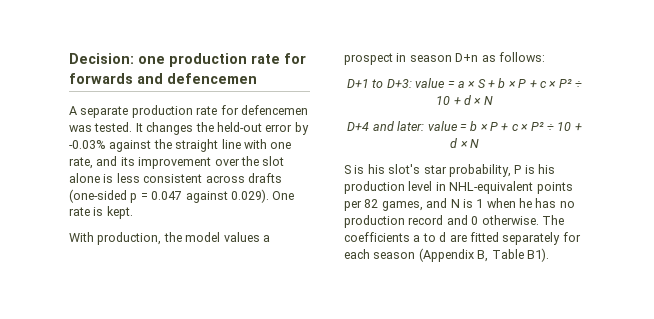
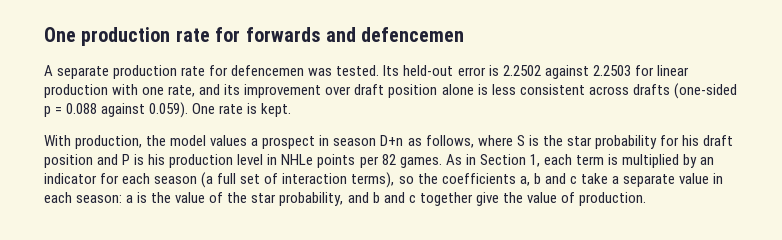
[69,53,165,64] Decision: one -> [44,27,76,42] One
[135,122,309,135] [69,139,241,152] It changes the held-out error by -0.03% against the straight line -> [383,65,689,79] [44,84,108,98] Its held-out error is 2.2502 against 2.2503 for linear production
[240,156,285,166] the slot -> [354,84,438,98] draft position
[151,189,269,203] 0.047 against 0.029). -> [66,102,189,118] 0.088 against 0.059).
[498,52,545,62] [347,78,582,88] [436,95,493,105] [347,121,582,131] [450,138,479,148] [344,164,511,177] follows: // D+1 to D+3: value = a × S + b × P + c × P² ÷ 10 + d × N // D+4 and later: value = b × P + c × P² ÷ 10 + d × N // S is his slot's star probability, -> [425,135,733,149] [44,154,119,168] follows, where S is the star probability for his draft position and
[449,181,534,194] NHL-equivalent -> [281,154,314,165] NHLe
[381,198,575,211] [344,215,564,228] [344,232,581,245] [344,248,549,262] games, and N is 1 when he has no production record and 0 otherwise. The coefficients a to d are fitted separately for each season (Appendix B, Table B1). -> [399,154,715,168] [44,172,724,188] [44,192,646,206] games. As in Section 1, each term is multiplied by an indicator for each season (a full set of interaction terms), so the coefficients a, b and c take a separate value in each season: a is the value of the star probability, and b and c together give the value of production.

